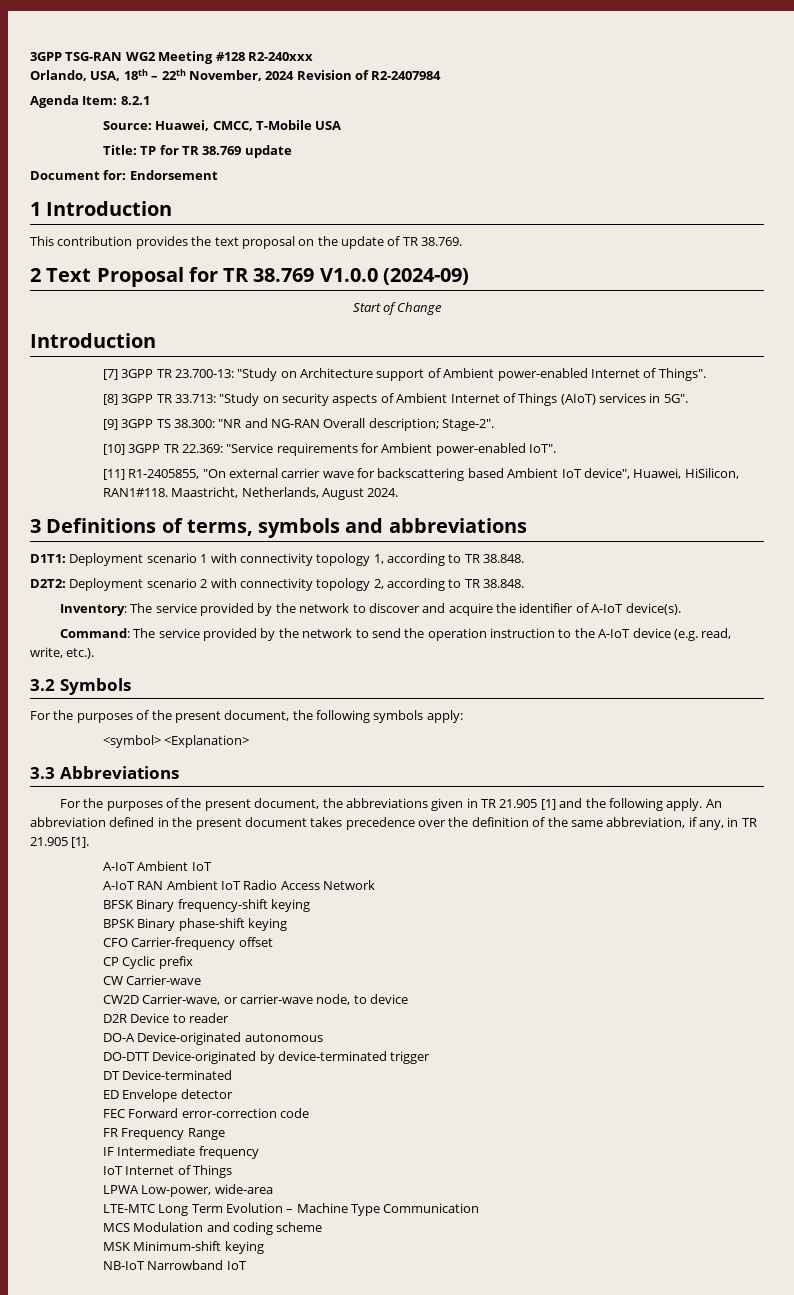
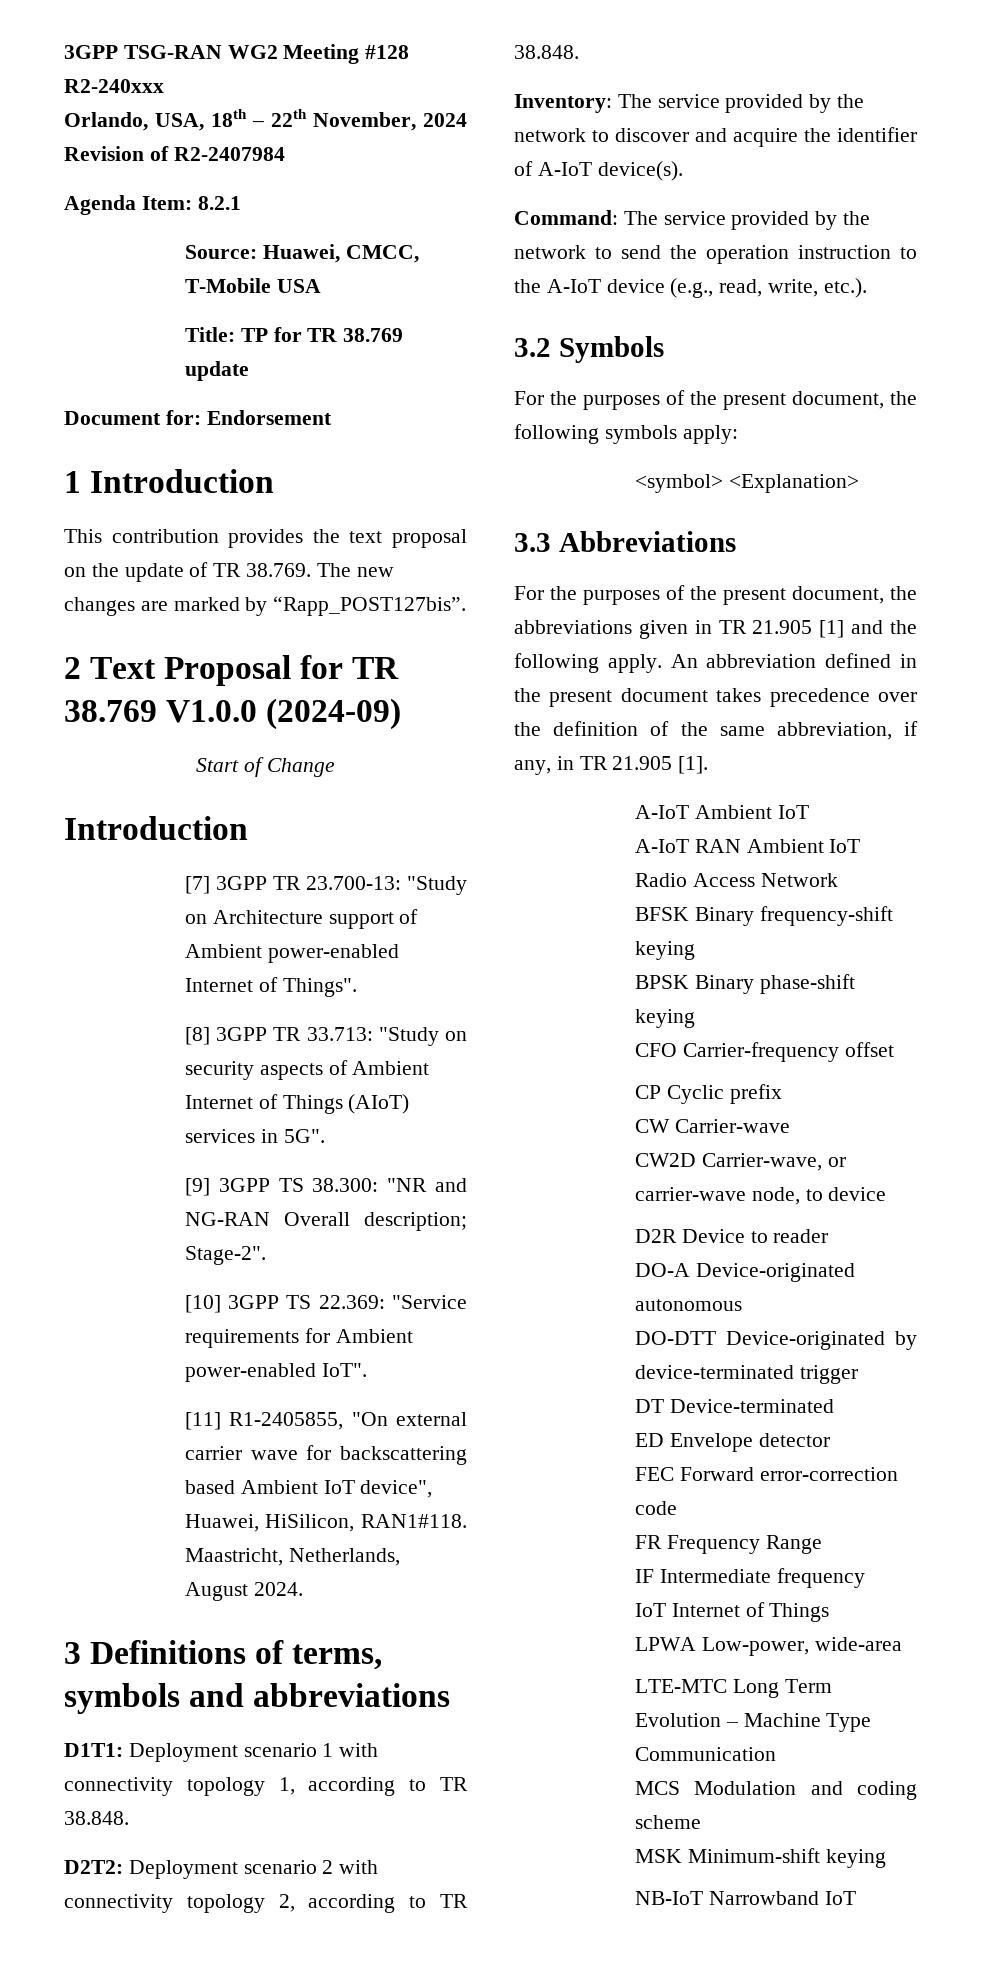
(463, 241) none -> [316,563,394,577] [64,596,467,616] The new changes are marked by “Rapp_POST127bis”.
[163,444,179,453] TR -> [286,1295,312,1309] TS
[673,629,698,641] (e.g. -> [670,278,714,298] (e.g.,

